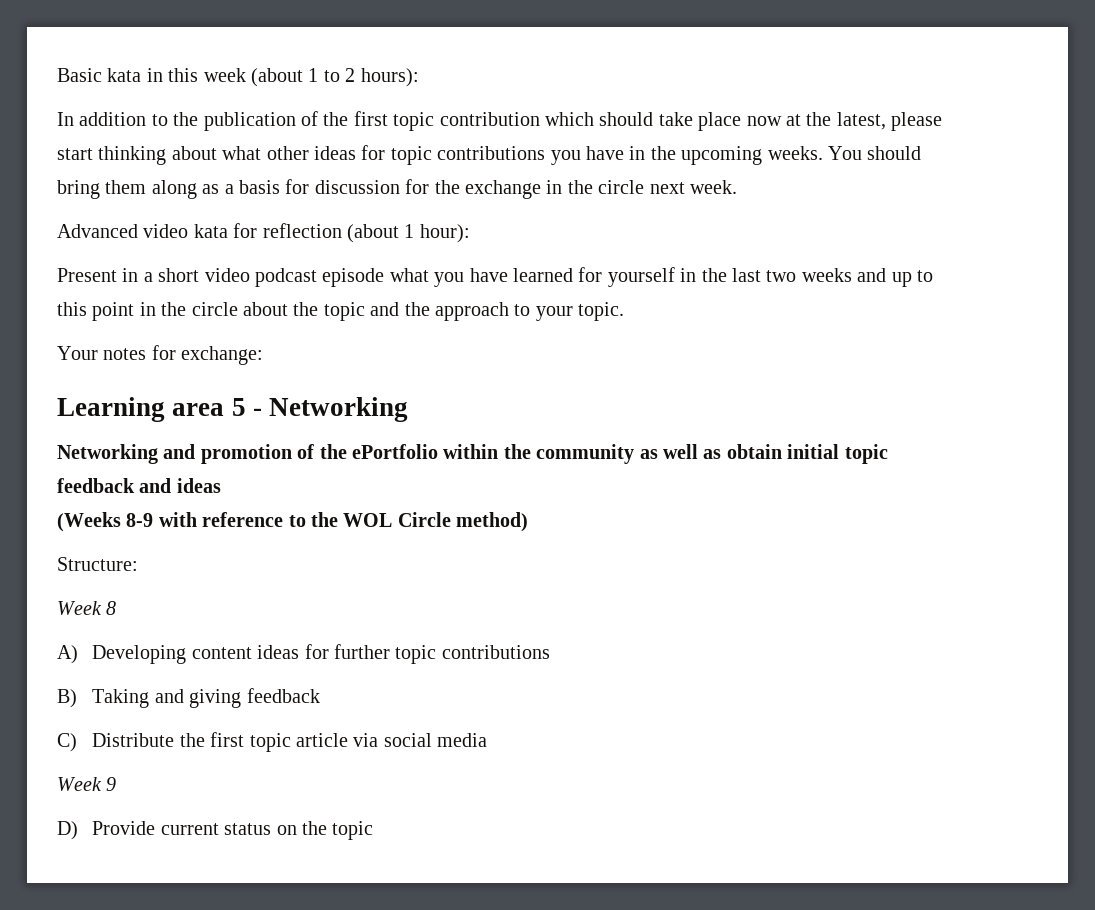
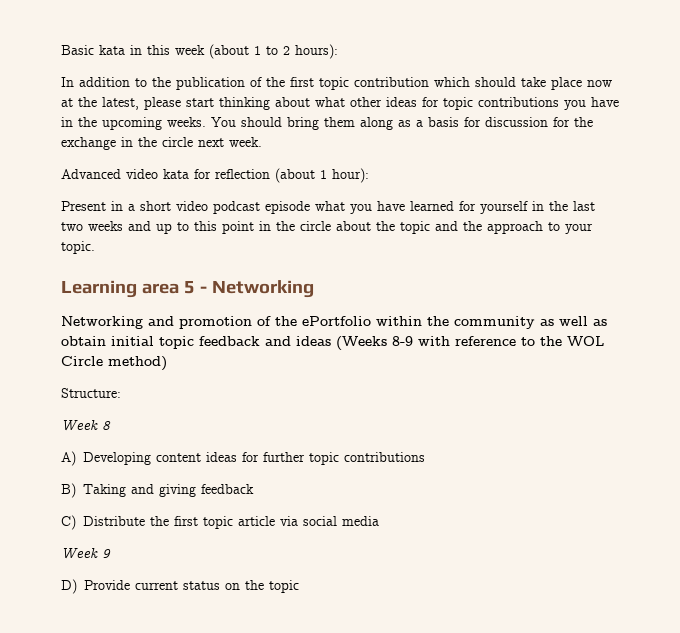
[57,345,264,365] // Your notes for exchange: -> (95, 247) none
(221, 485) // -> (331, 341) none

